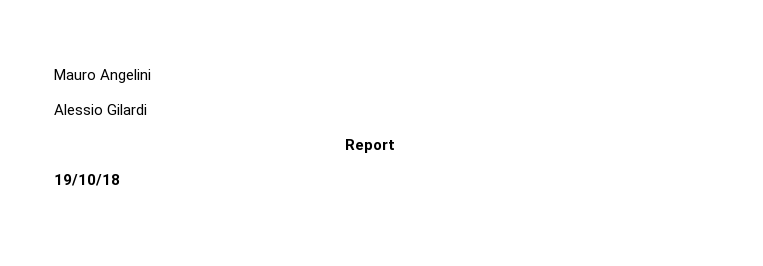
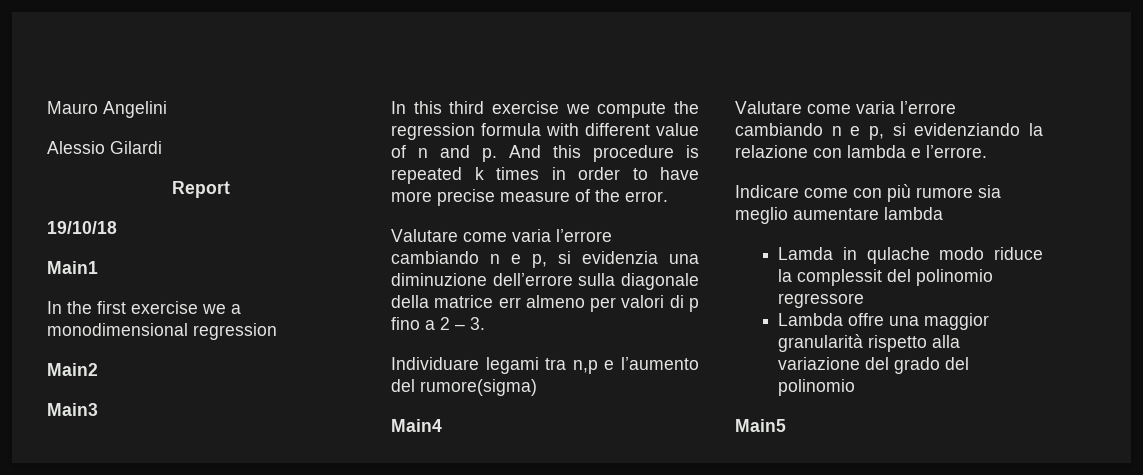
(120, 180) none -> [47,261,98,274] [47,301,241,314] [47,323,277,340] [47,363,98,376] [47,403,98,416] [391,101,699,118] [391,123,699,140] [391,145,699,162] [391,167,699,184] [391,189,668,206] [391,229,612,242] [391,251,699,268] [391,273,699,290] [391,295,699,312] [391,317,485,330] [391,357,699,374] [391,379,537,396] [391,419,442,432] [735,101,956,114] [735,123,1043,140] [735,145,987,158] [735,184,1001,202] [735,207,943,224] [778,247,1043,264] [778,269,994,286] [778,293,865,308] [778,313,990,330] [778,334,961,352] [778,357,970,374] [778,379,856,396] [735,419,786,432] // Main1 // In the first exercise we a monodimensional regression // Main2 // Main3 // In this third exercise we compute the regression formula with different value of n and p. And this procedure is repeated k times in order to have more precise measure of the error. // Valutare come varia l’errore cambiando n e p, si evidenzia una diminuzione dell’errore sulla diagonale della matrice err almeno per valori di p fino a 2 – 3. // Individuare legami tra n,p e l’aumento del rumore(sigma) // Main4 // Valutare come varia l’errore cambiando n e p, si evidenziando la relazione con lambda e l’errore. // Indicare come con più rumore sia meglio aumentare lambda // Lamda in qulache modo riduce la complessit del polinomio regressore // Lambda offre una maggior granularità rispetto alla variazione del grado del polinomio // Main5

